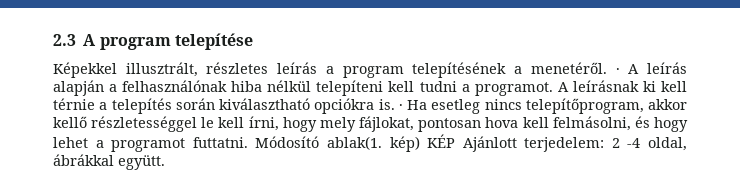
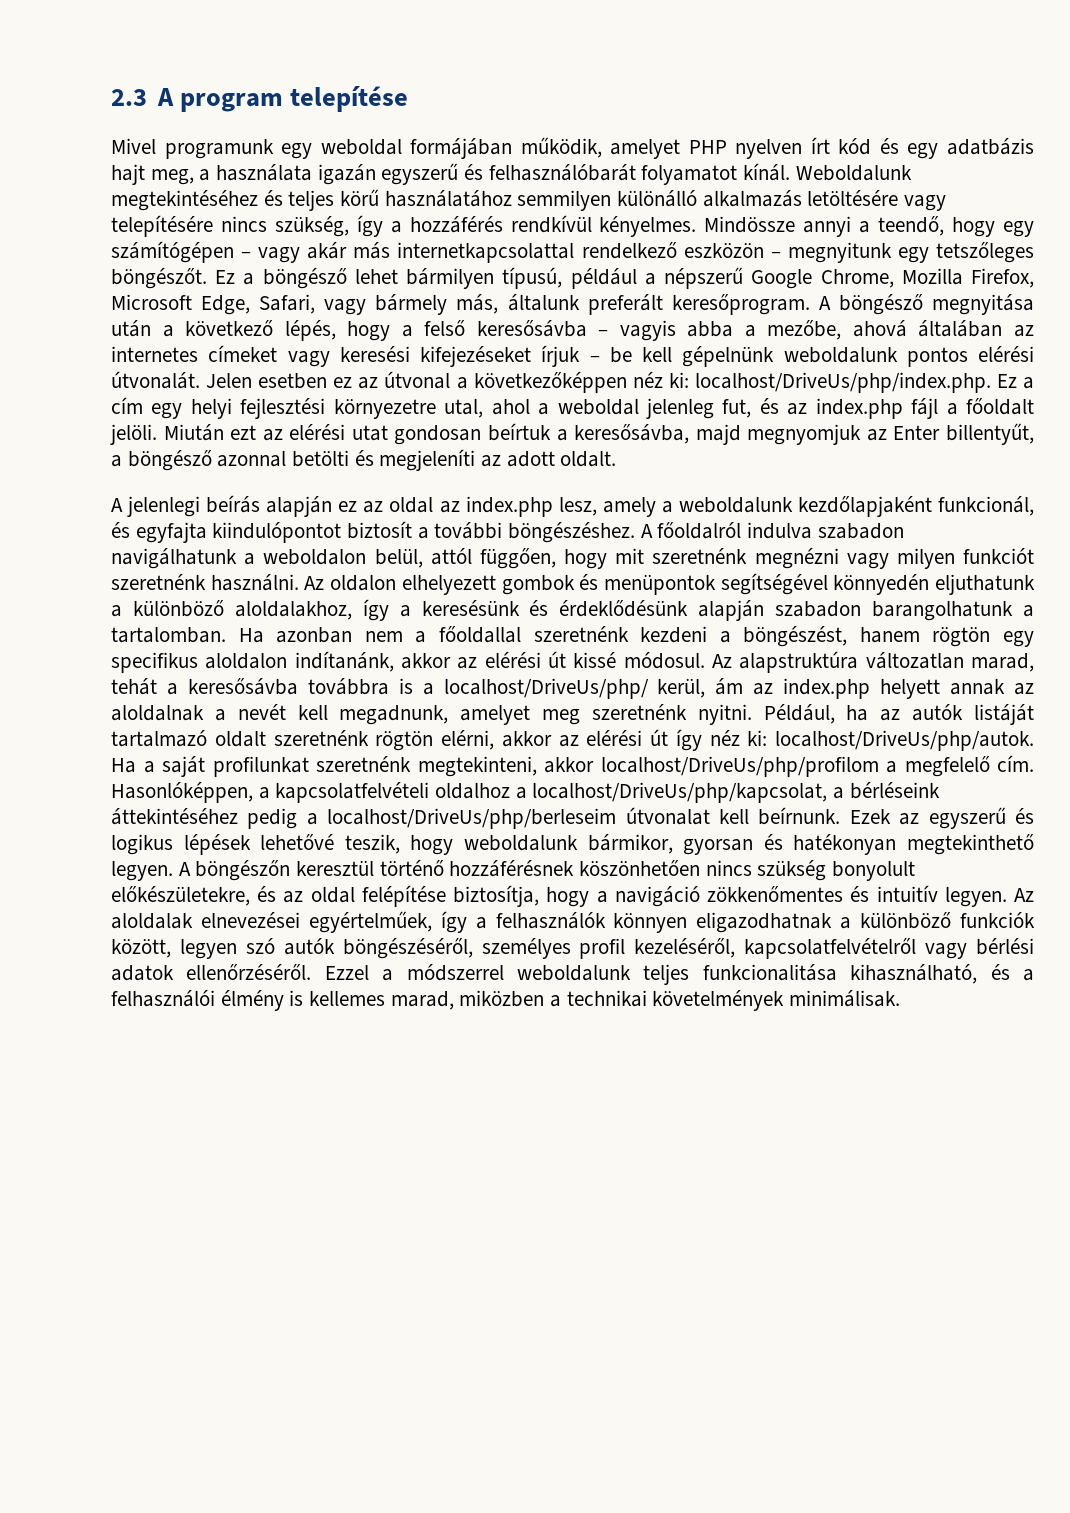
[53,62,688,78] [53,80,688,96] [53,98,687,114] [53,116,688,132] [53,134,688,152] [53,154,165,170] Képekkel illusztrált, részletes leírás a program telepítésének a menetéről. · A leírás alapján a felhasználónak hiba nélkül telepíteni kell tudni a programot. A leírásnak ki kell térnie a telepítés során kiválasztható opciókra is. · Ha esetleg nincs telepítőprogram, akkor kellő részletességgel le kell írni, hogy mely fájlokat, pontosan hova kell felmásolni, és hogy lehet a programot futtatni. Módosító ablak(1. kép) KÉP Ajánlott terjedelem: 2 -4 oldal, ábrákkal együtt. -> [111,137,1034,159] [111,163,912,185] [111,189,947,211] [111,215,1034,237] [111,241,1034,263] [111,267,1035,289] [111,294,1034,315] [111,320,1034,341] [111,345,1034,367] [111,371,1034,393] [111,397,1034,419] [110,423,1034,445] [111,449,617,471] [111,495,1034,517] [111,521,904,543] [111,548,1034,569] [111,573,1035,595] [111,599,1034,621] [111,626,1035,647] [111,651,1034,673] [111,678,1034,699] [111,704,1034,725] [111,729,1034,751] [111,755,1034,777] [111,782,940,803] [111,807,1034,829] [111,834,1034,855] [111,860,916,881] [111,885,1035,907] [111,911,1035,933] [111,938,1034,959] [111,964,1034,985] [111,990,901,1011] Mivel programunk egy weboldal formájában működik, amelyet PHP nyelven írt kód és egy adatbázis hajt meg, a használata igazán egyszerű és felhasználóbarát folyamatot kínál. Weboldalunk megtekintéséhez és teljes körű használatához semmilyen különálló alkalmazás letöltésére vagy telepítésére nincs szükség, így a hozzáférés rendkívül kényelmes. Mindössze annyi a teendő, hogy egy számítógépen – vagy akár más internetkapcsolattal rendelkező eszközön – megnyitunk egy tetszőleges böngészőt. Ez a böngésző lehet bármilyen típusú, például a népszerű Google Chrome, Mozilla Firefox, Microsoft Edge, Safari, vagy bármely más, általunk preferált keresőprogram. A böngésző megnyitása után a következő lépés, hogy a felső keresősávba – vagyis abba a mezőbe, ahová általában az internetes címeket vagy keresési kifejezéseket írjuk – be kell gépelnünk weboldalunk pontos elérési útvonalát. Jelen esetben ez az útvonal a következőképpen néz ki: localhost/DriveUs/php/index.php. Ez a cím egy helyi fejlesztési környezetre utal, ahol a weboldal jelenleg fut, és az index.php fájl a főoldalt jelöli. Miután ezt az elérési utat gondosan beírtuk a keresősávba, majd megnyomjuk az Enter billentyűt, a böngésző azonnal betölti és megjeleníti az adott oldalt. // A jelenlegi beírás alapján ez az oldal az index.php lesz, amely a weboldalunk kezdőlapjaként funkcionál, és egyfajta kiindulópontot biztosít a további böngészéshez. A főoldalról indulva szabadon navigálhatunk a weboldalon belül, attól függően, hogy mit szeretnénk megnézni vagy milyen funkciót szeretnénk használni. Az oldalon elhelyezett gombok és menüpontok segítségével könnyedén eljuthatunk a különböző aloldalakhoz, így a keresésünk és érdeklődésünk alapján szabadon barangolhatunk a tartalomban. Ha azonban nem a főoldallal szeretnénk kezdeni a böngészést, hanem rögtön egy specifikus aloldalon indítanánk, akkor az elérési út kissé módosul. Az alapstruktúra változatlan marad, tehát a keresősávba továbbra is a localhost/DriveUs/php/ kerül, ám az index.php helyett annak az aloldalnak a nevét kell megadnunk, amelyet meg szeretnénk nyitni. Például, ha az autók listáját tartalmazó oldalt szeretnénk rögtön elérni, akkor az elérési út így néz ki: localhost/DriveUs/php/autok. Ha a saját profilunkat szeretnénk megtekinteni, akkor localhost/DriveUs/php/profilom a megfelelő cím. Hasonlóképpen, a kapcsolatfelvételi oldalhoz a localhost/DriveUs/php/kapcsolat, a bérléseink áttekintéséhez pedig a localhost/DriveUs/php/berleseim útvonalat kell beírnunk. Ezek az egyszerű és logikus lépések lehetővé teszik, hogy weboldalunk bármikor, gyorsan és hatékonyan megtekinthető legyen. A böngészőn keresztül történő hozzáférésnek köszönhetően nincs szükség bonyolult előkészületekre, és az oldal felépítése biztosítja, hogy a navigáció zökkenőmentes és intuitív legyen. Az aloldalak elnevezései egyértelműek, így a felhasználók könnyen eligazodhatnak a különböző funkciók között, legyen szó autók böngészéséről, személyes profil kezeléséről, kapcsolatfelvételről vagy bérlési adatok ellenőrzéséről. Ezzel a módszerrel weboldalunk teljes funkcionalitása kihasználható, és a felhasználói élmény is kellemes marad, miközben a technikai követelmények minimálisak.

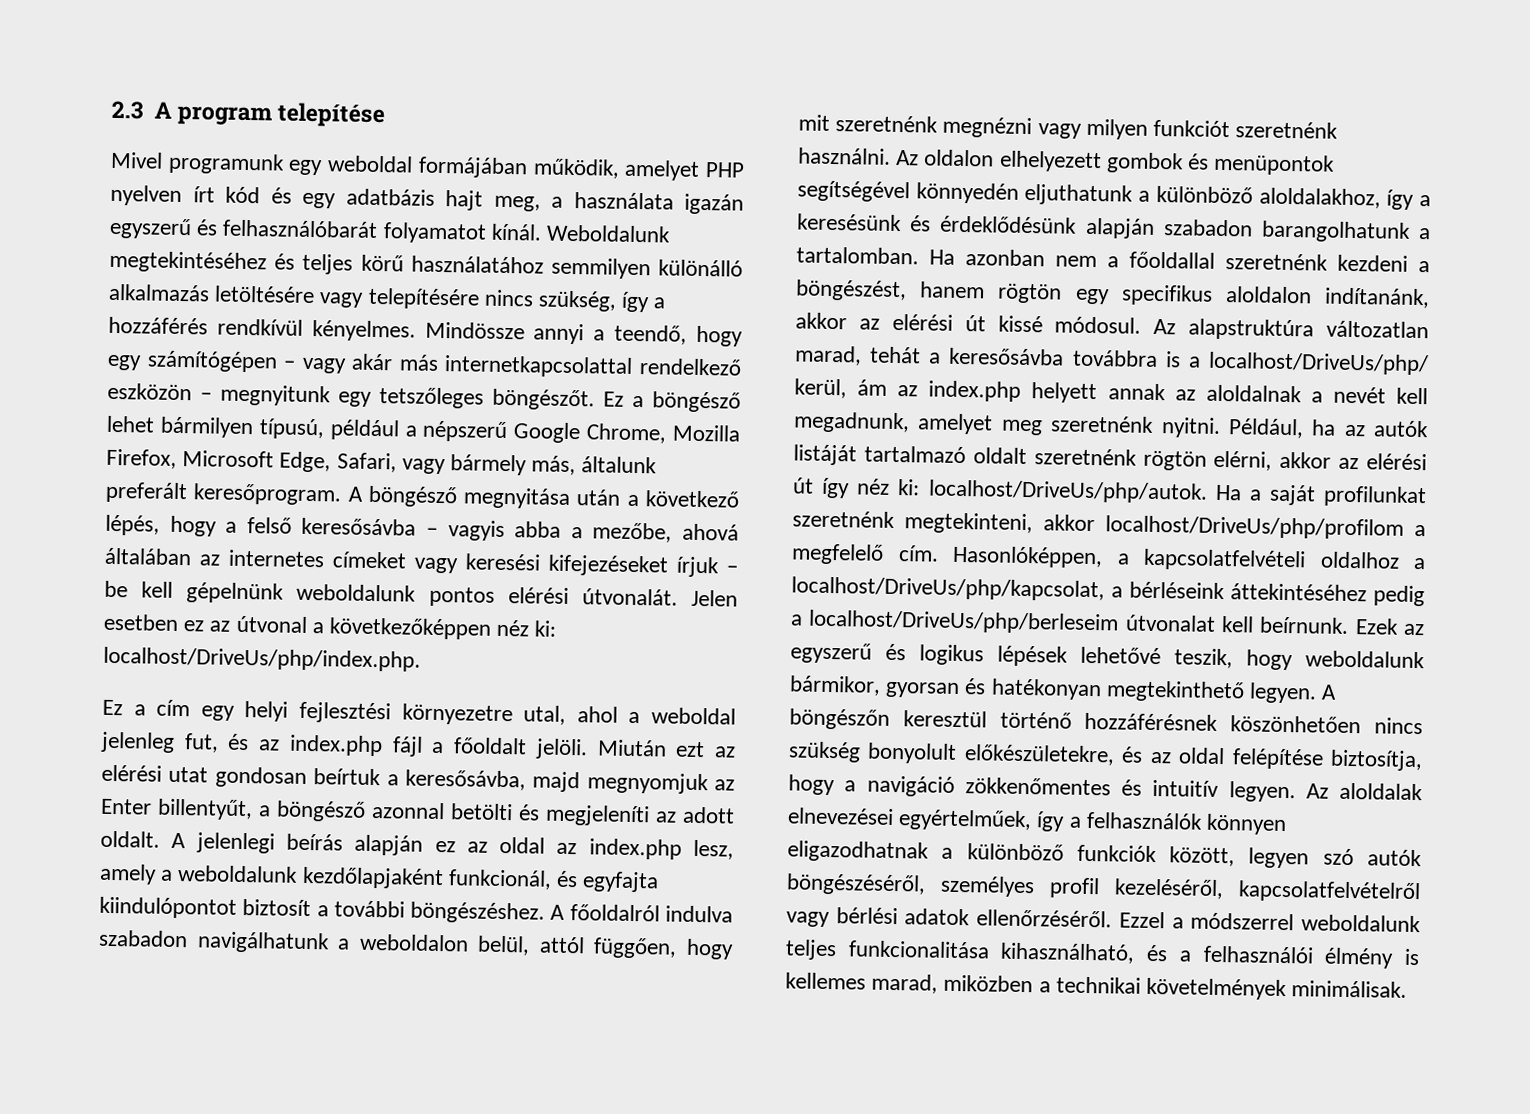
(991, 382) none -> (421, 659) //
(617, 459) // -> (160, 839) none

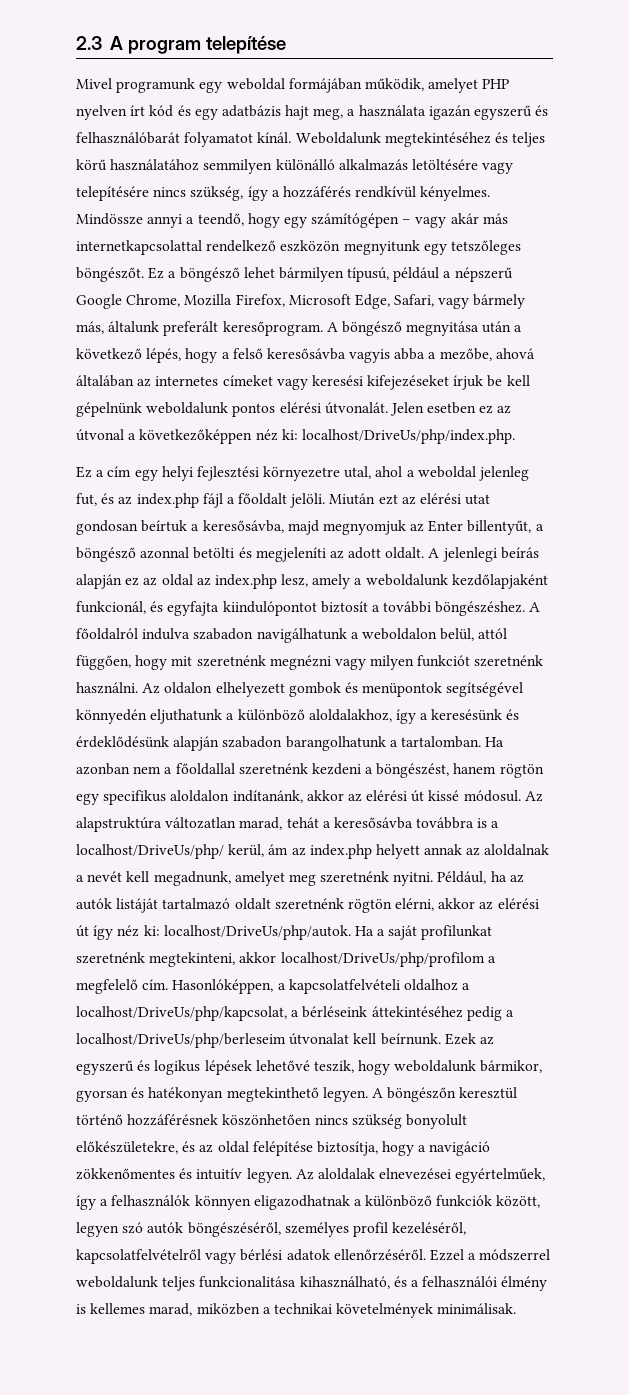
[200,392,212,401] – -> (341, 246) none
[426,527,438,536] – -> (346, 354) none
[726,565,738,574] – -> (484, 382) none

